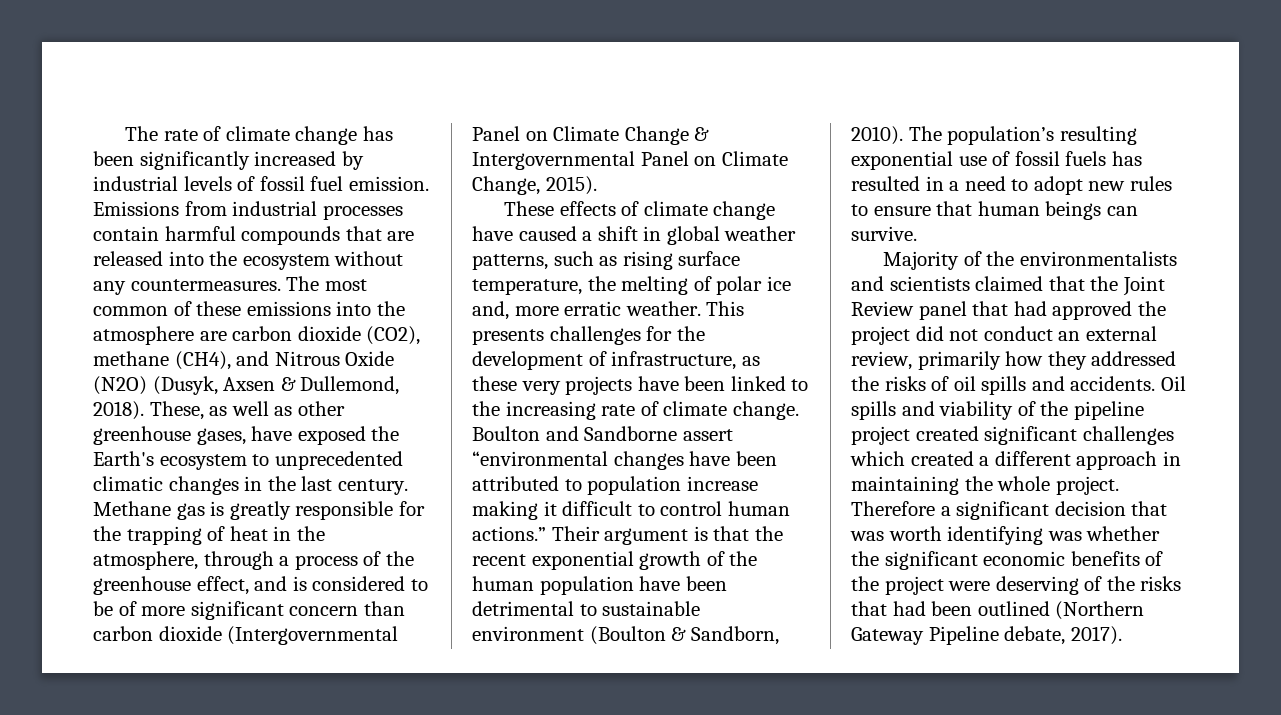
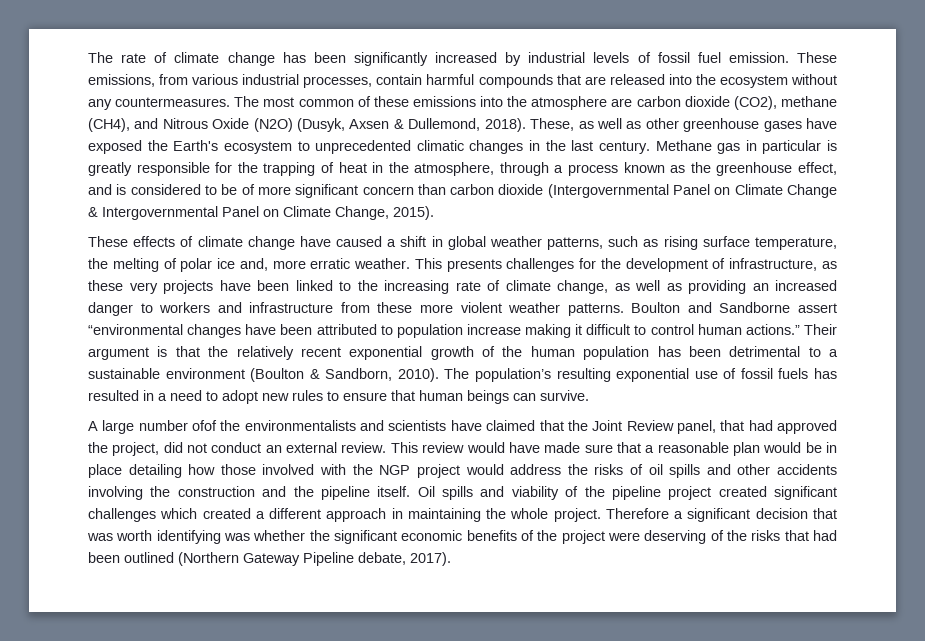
[93,201,403,220] Emissions from industrial processes -> [797,52,837,63] [88,74,373,88] These emissions, from various industrial processes,
[196,428,246,445] gases, -> [763,121,802,132] gases
(205, 511) none -> [745,140,822,154] in particular
[363,551,382,566] of -> [623,162,686,173] known as
[732,401,799,420] change. -> [557,280,837,294] [88,302,624,316] change, as well as providing an increased danger to workers and infrastructure from these more violent weather patterns.
(783, 533) none -> [236,346,294,360] relatively
[639,576,681,591] have -> [657,346,681,357] has
(597, 610) none -> [829,349,838,357] a
[883,251,982,270] Majority of -> [88,420,218,434] A large number ofof
(970, 283) none -> [450,420,482,431] have
[918,301,967,320] panel -> [676,420,716,434] panel,
[851,326,910,345] project -> [112,442,160,456] project,
[851,351,1177,370] review, primarily how they addressed -> [341,442,838,456] [88,464,562,478] review. This review would have made sure that a reasonable plan would be in place detailing how those involved with the NGP project would address
[1070,376,1156,391] accidents. -> [737,464,837,475] [88,486,411,500] other accidents involving the construction and the pipeline itself.

